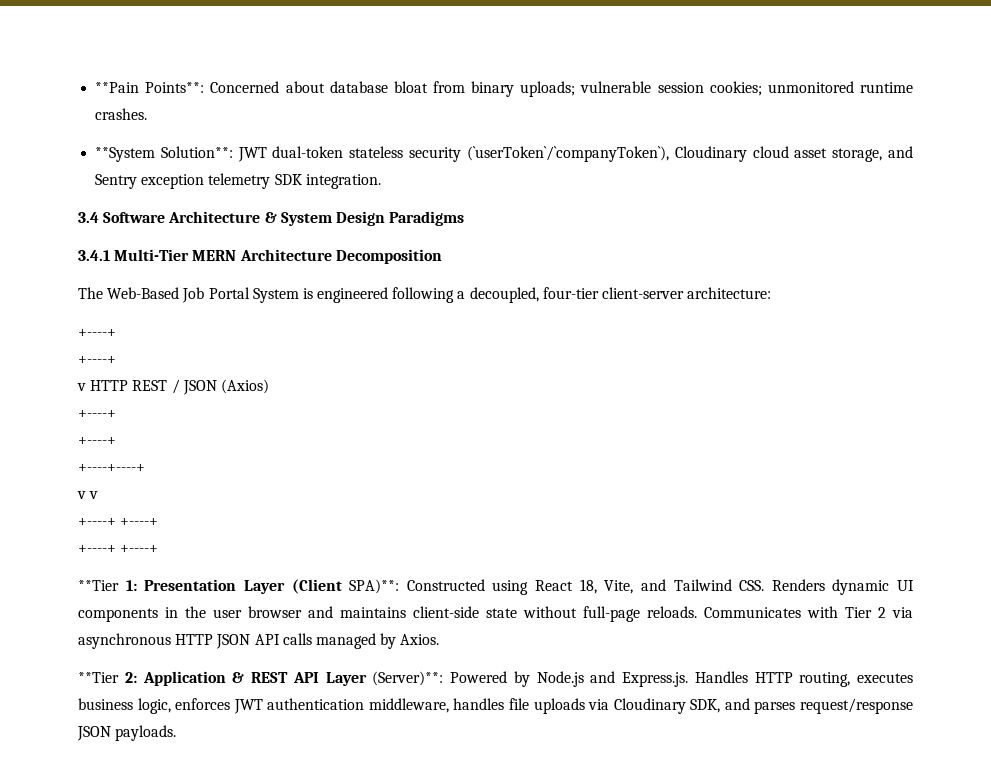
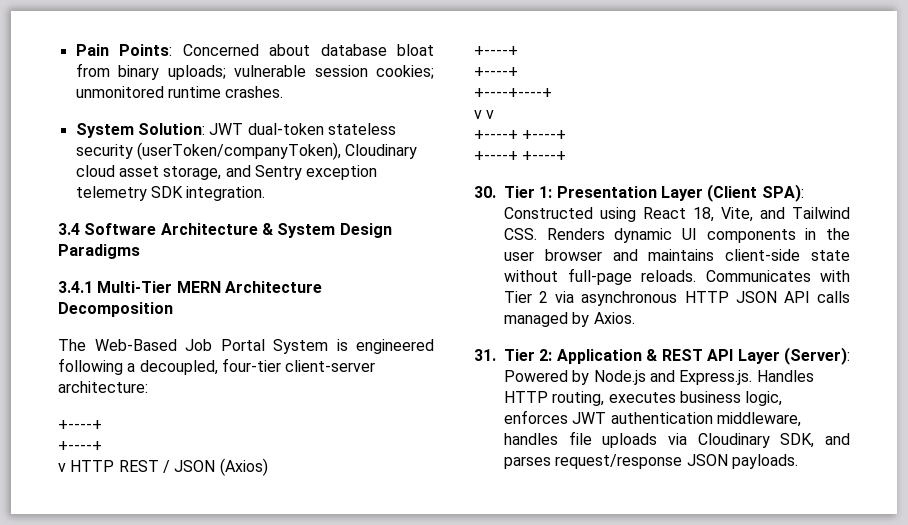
[95,82,205,93] **Pain Points**: -> [75,44,173,56] Pain Points:
[95,146,233,162] **System Solution**: -> [75,123,205,138] System Solution:
[466,146,669,162] (`userToken`/`companyToken`), -> [136,142,341,160] (userToken/companyToken),
[78,580,119,591] **Tier -> [474,186,535,198] 30. Tier
[349,579,400,594] SPA)**: -> [761,184,804,202] SPA):
[78,672,119,683] **Tier -> [474,349,535,361] 31. Tier
[372,671,444,686] (Server)**: -> [784,347,850,365] (Server):

